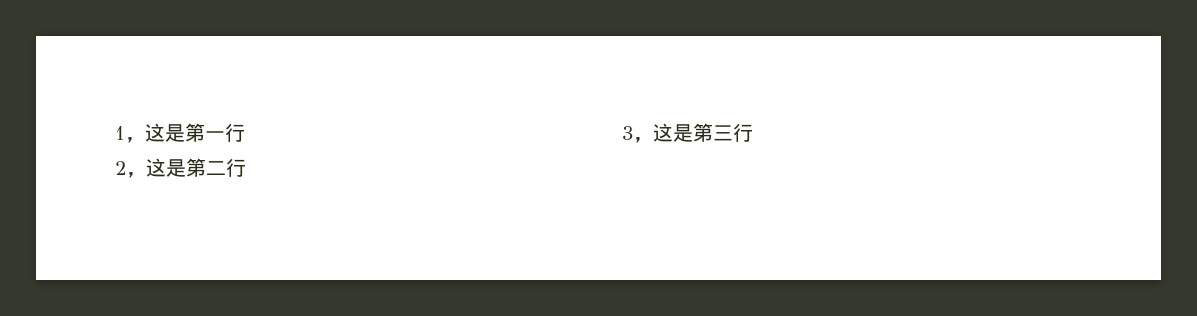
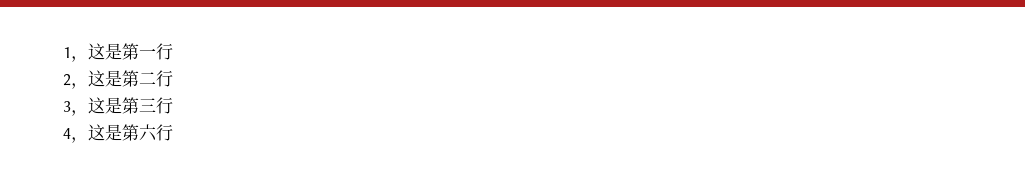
(753, 132) none -> [63,124,173,143] // 4，这是第六行

